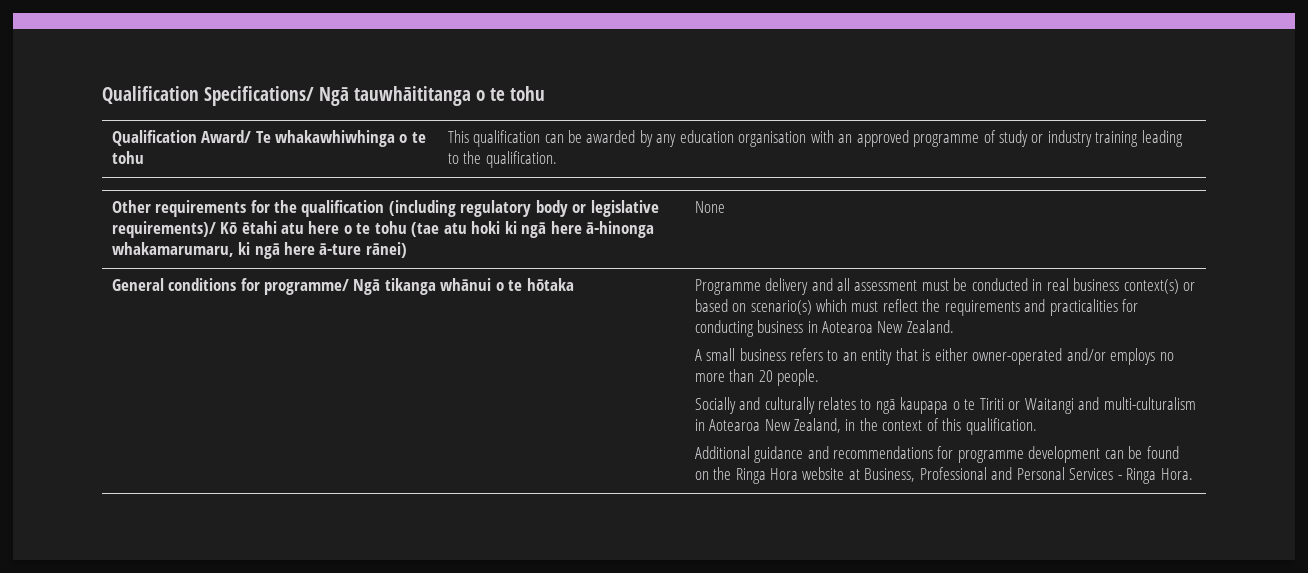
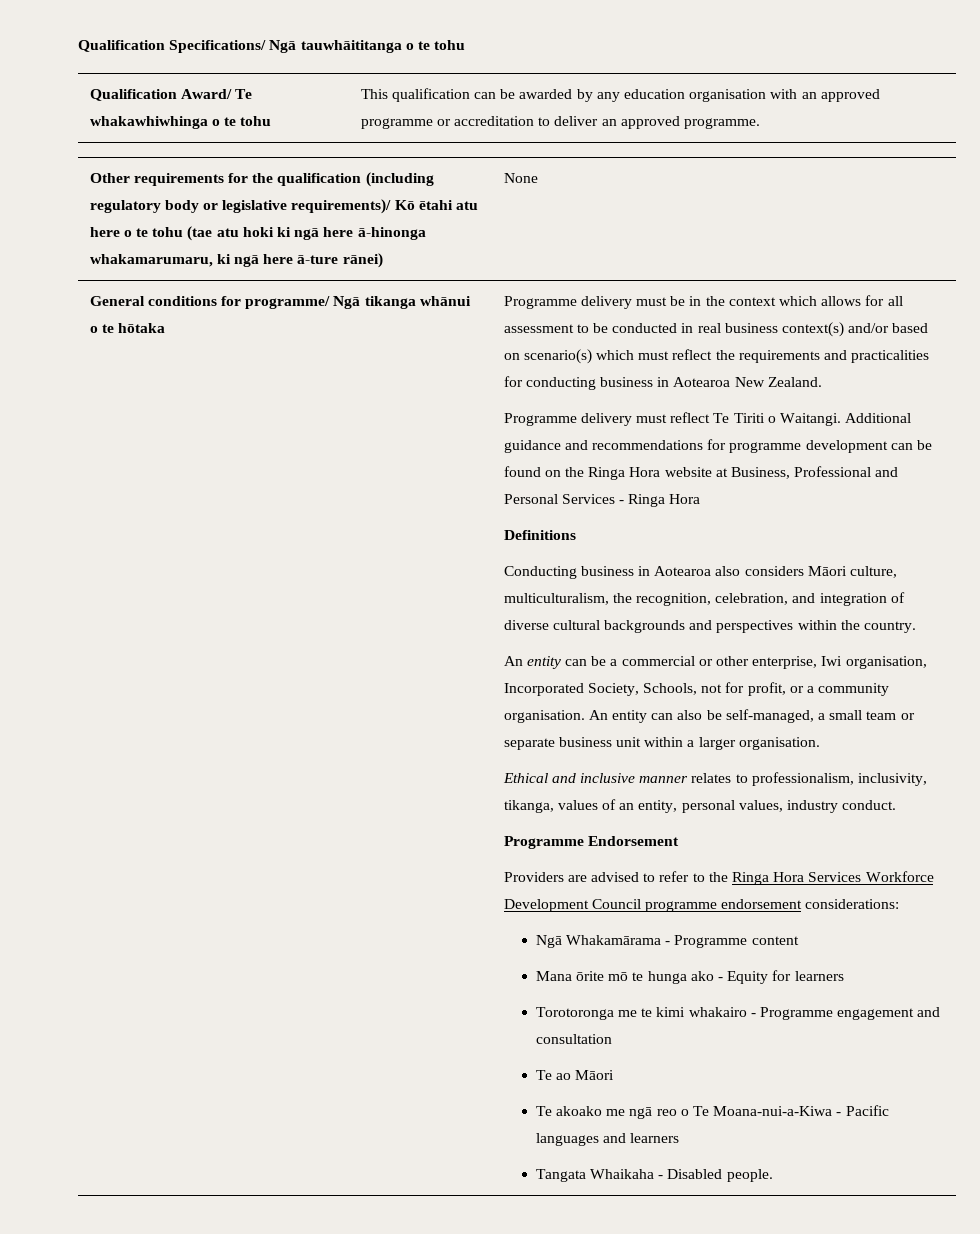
[983,130,1183,147] [447,151,557,168] of study or industry training leading to the qualification. -> [436,116,760,129] or accreditation to deliver an approved programme.
[811,278,833,291] and -> [636,295,885,306] must be in the context which allows for
[921,280,949,291] must -> [576,324,589,333] to
[1183,282,1196,291] or -> [848,323,890,333] and/or
[694,348,1174,365] [694,369,819,386] [694,397,1196,414] [694,418,1037,435] A small business refers to an entity that is either owner-operated and/or employs no more than 20 people. // Socially and culturally relates to ngā kaupapa o te Tiriti or Waitangi and multi-culturalism in Aotearoa New Zealand, in the context of this qualification. // -> [503,412,841,426] Programme delivery must reflect Te Tiriti o Waitangi.
[1160,468,1193,480] Hora. -> [669,494,701,504] [503,530,576,540] [503,566,897,579] [503,592,905,606] [503,620,916,633] [503,656,927,669] [503,682,890,696] [503,709,915,723] [503,737,820,750] [502,772,927,786] [503,799,897,813] [503,836,679,849] [503,871,934,885] [503,899,900,912] [535,935,799,948] [535,970,844,984] [535,1007,941,1020] [535,1034,612,1044] [535,1070,615,1080] [535,1105,889,1119] [535,1133,680,1146] [535,1169,773,1182] Hora // Definitions // Conducting business in Aotearoa also considers Māori culture, multiculturalism, the recognition, celebration, and integration of diverse cultural backgrounds and perspectives within the country. // An entity can be a commercial or other enterprise, Iwi organisation, Incorporated Society, Schools, not for profit, or a community organisation. An entity can also be self-managed, a small team or separate business unit within a larger organisation. // Ethical and inclusive manner relates to professionalism, inclusivity, tikanga, values of an entity, personal values, industry conduct. // Programme Endorsement // Providers are advised to refer to the Ringa Hora Services Workforce Development Council programme endorsement considerations: // Ngā Whakamārama - Programme content // Mana ōrite mō te hunga ako - Equity for learners // Torotoronga me te kimi whakairo - Programme engagement and consultation // Te ao Māori // Te akoako me ngā reo o Te Moana-nui-a-Kiwa - Pacific languages and learners // Tangata Whaikaha - Disabled people.

